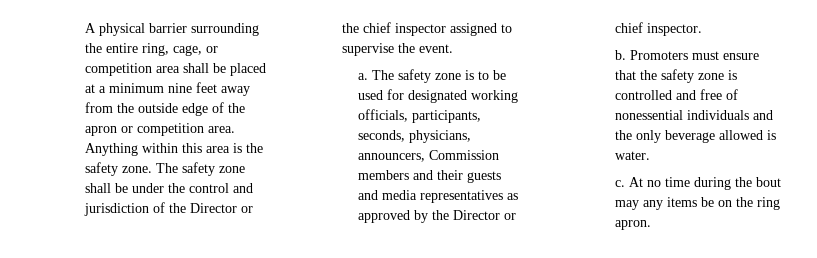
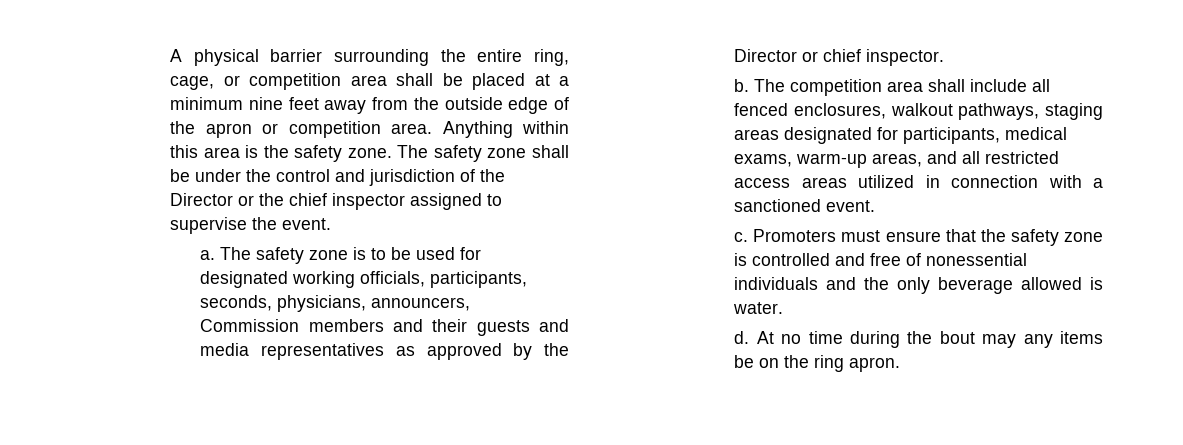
(627, 55) none -> [754,79,1051,96] [734,103,1103,120] [734,127,1068,144] [734,151,1060,168] [734,175,1103,188] [734,199,876,212] [734,232,749,242] The competition area shall include all fenced enclosures, walkout pathways, staging areas designated for participants, medical exams, warm-up areas, and all restricted access areas utilized in connection with a sanctioned event. // c.
[615,180,626,187] c. -> [734,331,750,344] d.

